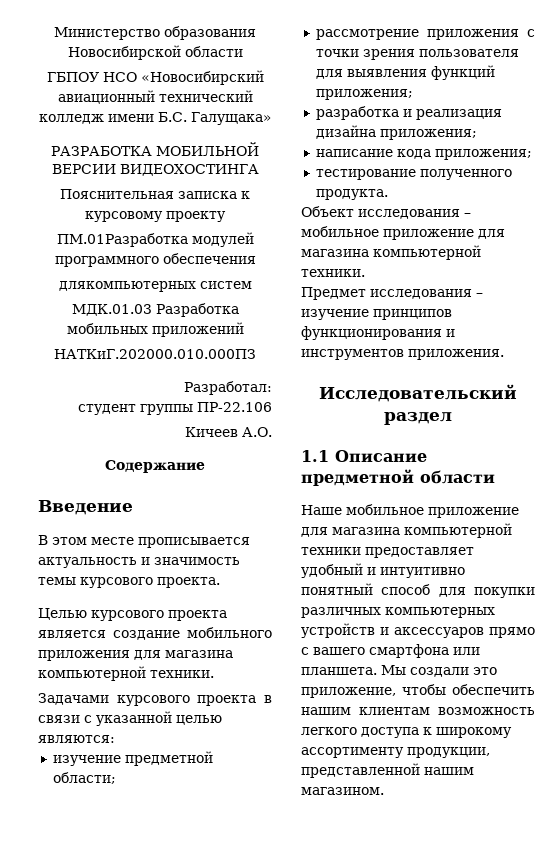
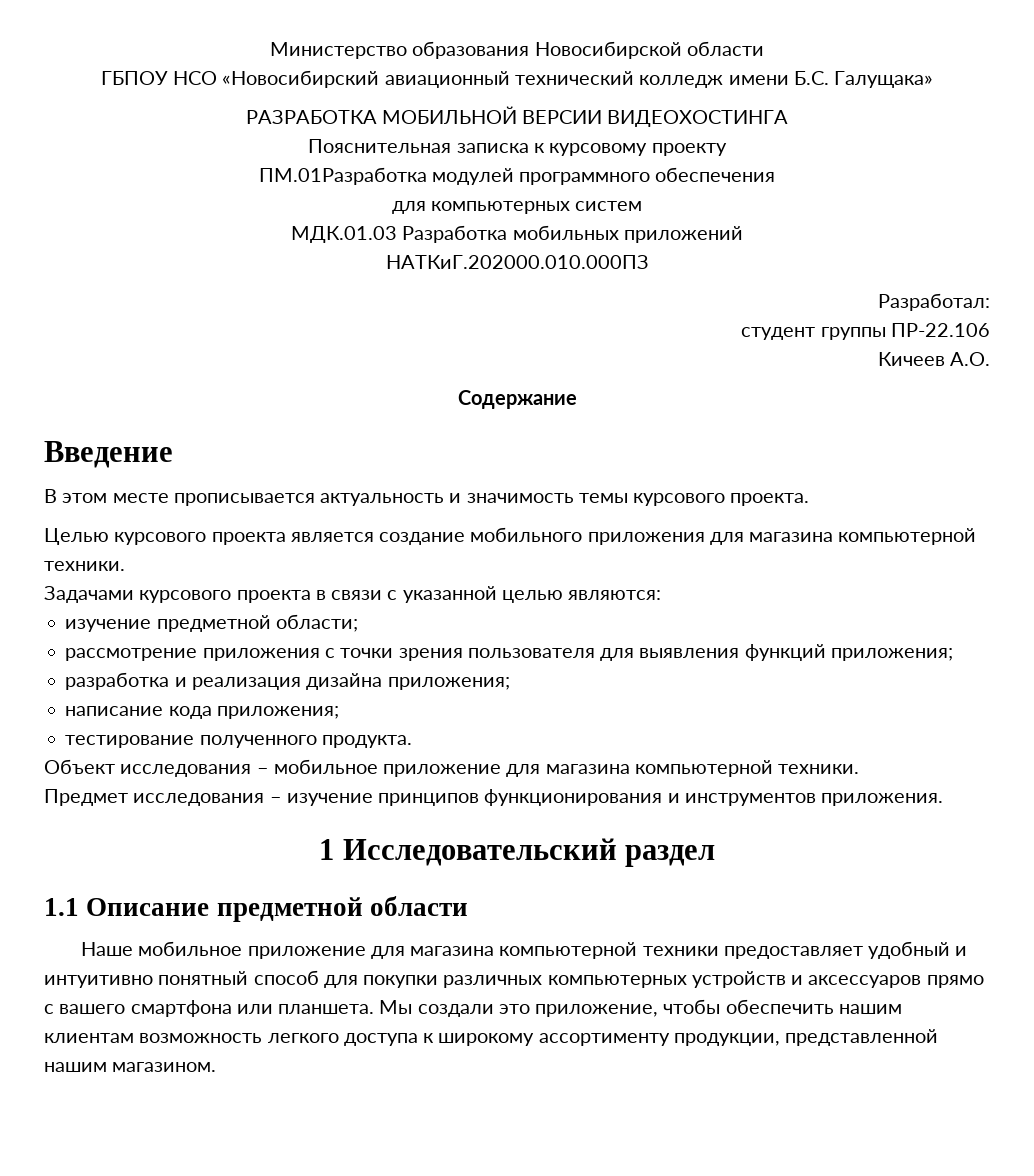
[58,281,196,292] длякомпьютерных -> [391,201,570,214] для компьютерных
(504, 354) none -> [319,839,335,860] 1

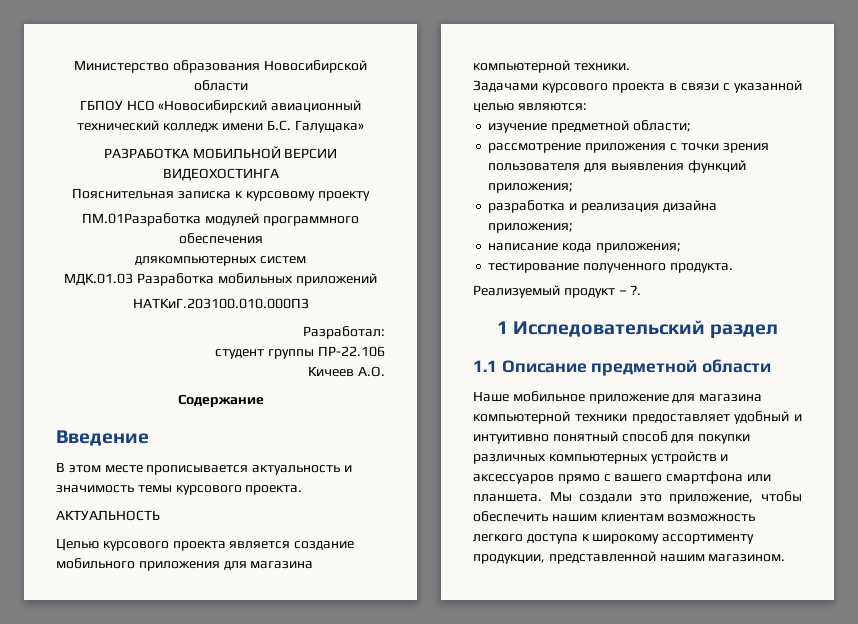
[391,201,570,214] для компьютерных -> [135,256,258,266] длякомпьютерных
[385,255,649,269] НАТКиГ.202000.010.000ПЗ -> [132,298,309,309] НАТКиГ.203100.010.000ПЗ
(810, 499) none -> [56,510,160,521] // АКТУАЛЬНОСТЬ
[44,759,860,777] [44,789,944,806] Объект исследования – мобильное приложение для магазина компьютерной техники. // Предмет исследования – изучение принципов функционирования и инструментов приложения. -> [473,285,642,298] Реализуемый продукт – ?.

